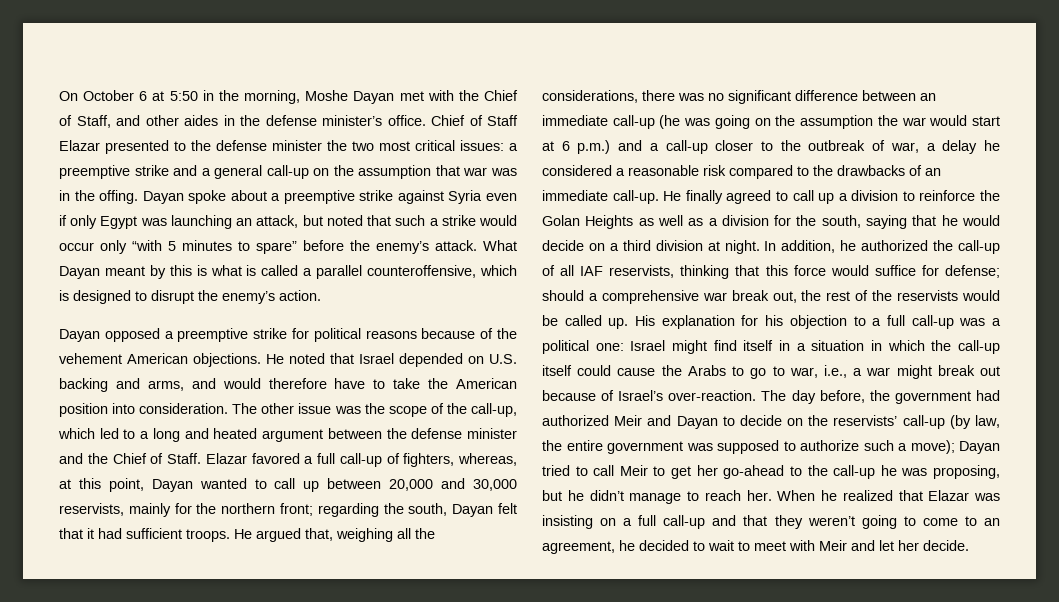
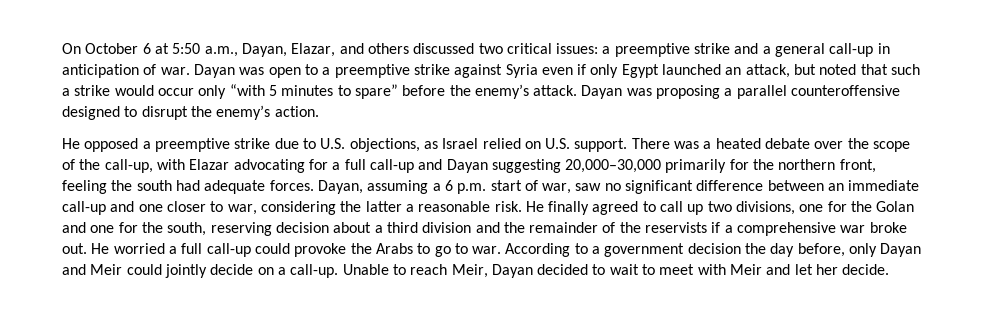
[202,90,518,104] [59,115,518,128] [59,140,410,154] in the morning, Moshe Dayan met with the Chief of Staff, and other aides in the defense minister’s office. Chief of Staff Elazar presented to the defense minister the two most -> [204,43,503,57] a.m., Dayan, Elazar, and others discussed two
[313,165,517,179] [59,190,267,204] on the assumption that war was in the offing. Dayan spoke about -> [877,43,890,54] [62,64,318,78] in anticipation of war. Dayan was open to
[140,215,232,229] was launching -> [662,64,722,75] launched
[483,240,517,251] [59,265,517,279] [59,290,69,301] What Dayan meant by this is what is called a parallel counteroffensive, which is -> [581,85,901,99] Dayan was proposing a parallel counteroffensive
[59,329,100,342] Dayan -> [62,138,80,149] He
[292,328,517,342] [59,353,517,367] [59,378,517,392] [59,403,361,417] for political reasons because of the vehement American objections. He noted that Israel depended on U.S. backing and arms, and would therefore have to take the American position into consideration. The other issue was -> [274,138,844,152] due to U.S. objections, as Israel relied on U.S. support. There was a heated debate over
[58,428,518,442] [59,453,517,467] [59,478,518,492] [59,503,517,517] [59,528,435,542] [542,90,704,103] which led to a long and heated argument between the defense minister and the Chief of Staff. Elazar favored a full call-up of fighters, whereas, at this point, Dayan wanted to call up between 20,000 and 30,000 reservists, mainly for the northern front; regarding the south, Dayan felt that it had sufficient troops. He argued that, weighing all the considerations, there was -> [156,159,876,173] [62,180,602,194] with Elazar advocating for a full call-up and Dayan suggesting 20,000–30,000 primarily for the northern front, feeling the south had adequate forces. Dayan, assuming a 6 p.m. start of war, saw
[659,115,1000,129] [542,140,1000,154] [542,165,941,179] [542,190,659,204] (he was going on the assumption the war would start at 6 p.m.) and a call-up closer to the outbreak of war, a delay he considered a reasonable risk compared to the drawbacks of an immediate call-up. -> [110,201,522,215] and one closer to war, considering the latter a reasonable risk.
[838,190,1000,201] [542,215,1001,229] [542,240,1000,254] [542,265,1000,279] [542,290,1001,304] [542,315,1001,329] [542,340,1000,354] [542,365,656,376] a division to reinforce the Golan Heights as well as a division for the south, saying that he would decide on a third division at night. In addition, he authorized the call-up of all IAF reservists, thinking that this force would suffice for defense; should a comprehensive war break out, the rest of the reservists would be called up. His explanation for his objection to a full call-up was a political one: Israel might find itself in a situation in which the call-up itself could cause -> [707,201,915,215] [62,222,907,236] [62,243,347,257] two divisions, one for the Golan and one for the south, reserving decision about a third division and the remainder of the reservists if a comprehensive war broke out. He worried a full call-up could provoke
[789,365,1001,379] [542,390,1000,404] [542,415,1000,429] [542,440,1000,454] [542,465,1001,479] [542,490,1000,504] [542,515,1001,529] [542,540,635,554] war, i.e., a war might break out because of Israel’s over-reaction. The day before, the government had authorized Meir and Dayan to decide on the reservists’ call-up (by law, the entire government was supposed to authorize such a move); Dayan tried to call Meir to get her go-ahead to the call-up he was proposing, but he didn’t manage to reach her. When he realized that Elazar was insisting on a full call-up and that they weren’t going to come to an agreement, he -> [472,243,922,257] [62,264,533,278] war. According to a government decision the day before, only Dayan and Meir could jointly decide on a call-up. Unable to reach Meir, Dayan

